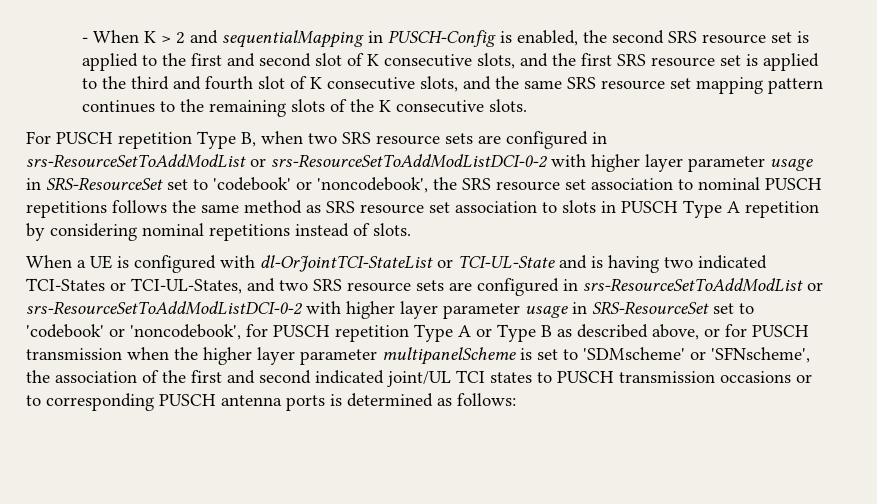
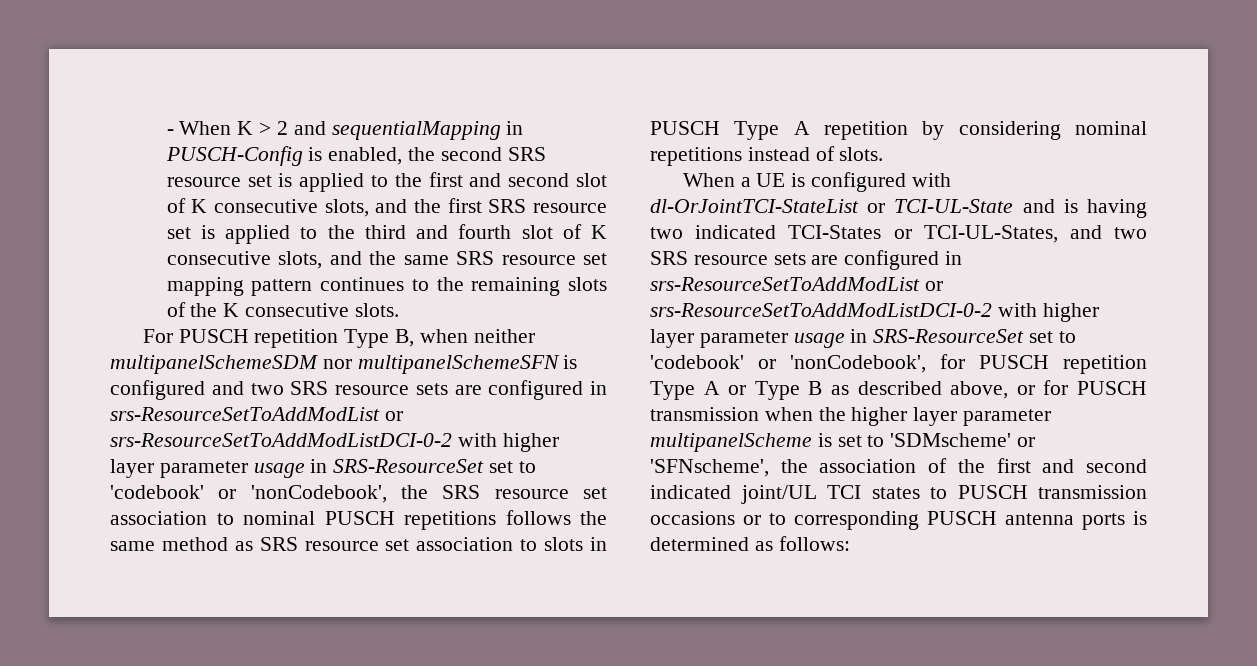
(303, 137) none -> [473,329,535,343] [110,355,578,374] [110,380,244,400] neither multipanelSchemeSDM nor multipanelSchemeSFN is configured and
[317,177,428,193] 'noncodebook', -> [250,485,387,503] 'nonCodebook',
[130,324,241,340] 'noncodebook', -> [790,355,926,373] 'nonCodebook',

